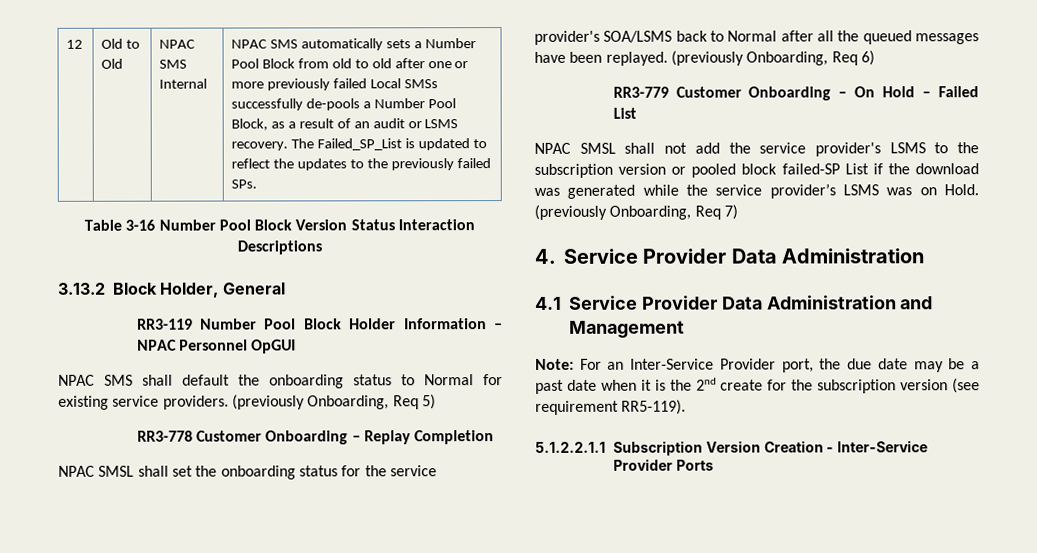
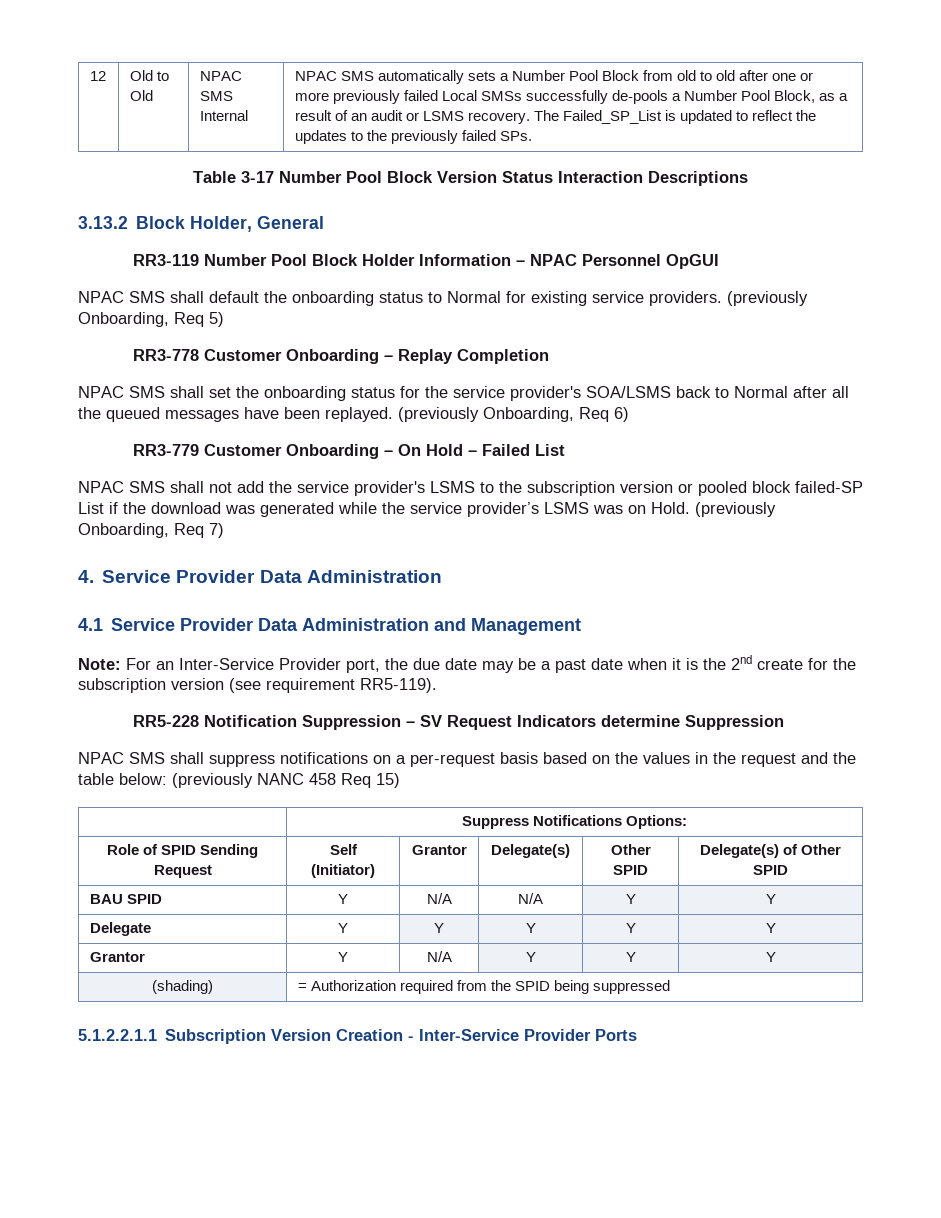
[125,219,156,231] 3-16 -> [241,171,274,183] 3-17
[98,465,135,477] SMSL -> [129,386,165,398] SMS
[579,142,616,154] SMSL -> [129,481,165,493] SMS
(687, 407) none -> [133,715,785,730] [78,752,856,767] [78,773,400,788] [461,815,688,829] [106,844,259,858] [153,865,212,878] [329,844,358,855] [311,864,375,878] [411,845,467,855] [491,844,570,858] [610,844,651,855] [613,865,648,875] [699,844,842,858] [753,865,788,875] [89,894,162,904] [338,894,348,904] [426,893,452,904] [518,893,543,904] [625,894,636,904] [765,894,776,904] [89,922,151,936] [338,923,348,933] [434,923,444,933] [525,923,536,933] [625,923,636,933] [765,923,776,933] [89,952,145,962] [338,952,348,962] [426,951,452,962] [525,952,536,962] [625,952,636,962] [765,952,776,962] [152,980,213,994] [297,980,671,994] // RR5-228 Notification Suppression – SV Request Indicators determine Suppression // NPAC SMS shall suppress notifications on a per-request basis based on the values in the request and the table below: (previously NANC 458 Req 15) // | Suppress Notifications Options: // Role of SPID Sending Request | Self (Initiator) | Grantor | Delegate(s) | Other SPID | Delegate(s) of Other SPID // BAU SPID | Y | N/A | N/A | Y | Y // Delegate | Y | Y | Y | Y | Y // Grantor | Y | N/A | Y | Y | Y // (shading) | = Authorization required from the SPID being suppressed

